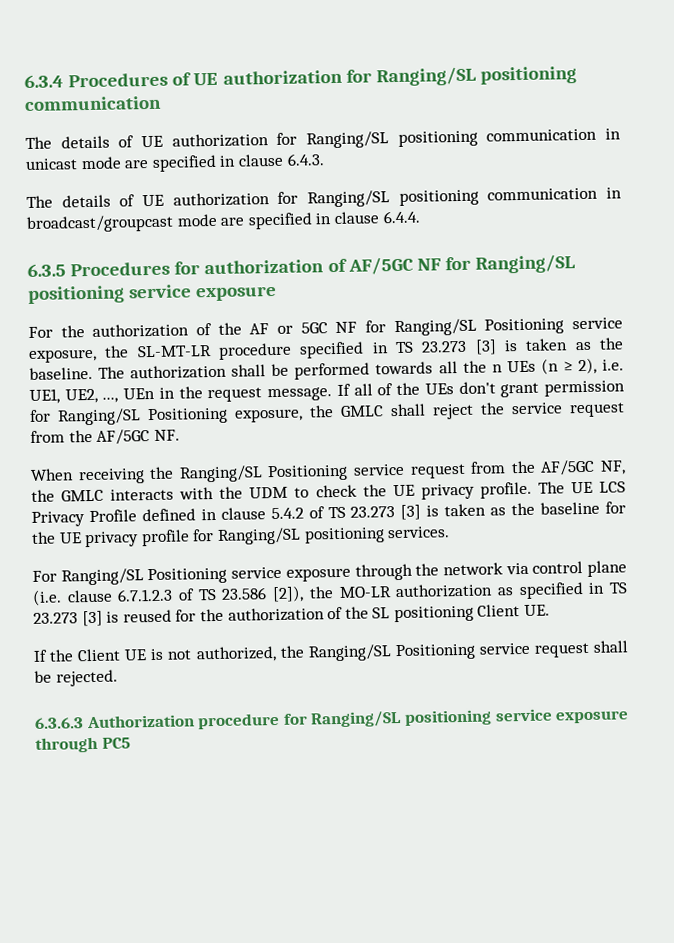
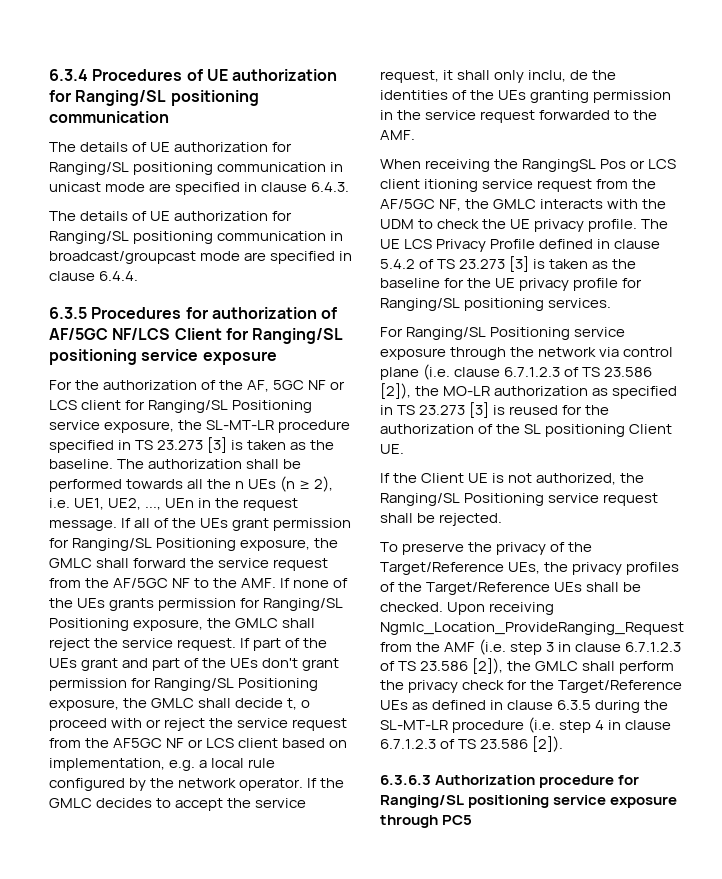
[416,258,441,271] NF -> [112,328,222,340] NF/LCS Client
[249,321,358,335] AF or 5GC NF -> [247,380,346,392] [49,400,122,410] AF, 5GC NF or LCS client
[458,380,626,398] [29,402,625,426] [30,429,180,445] [30,464,349,485] don't grant permission for Ranging/SL Positioning exposure, the GMLC shall reject the service request from the AF/5GC NF. // When receiving the Ranging/SL Positioning -> [232,518,352,531] [49,538,339,551] [49,558,329,571] [49,578,349,588] [49,598,344,611] [49,618,316,631] [49,638,328,651] [49,658,340,671] [49,678,319,691] [49,698,311,711] [49,718,348,731] [49,738,348,748] [49,758,276,771] [49,778,345,791] [49,798,307,811] [380,70,617,83] [380,90,672,103] [380,110,658,123] [380,130,415,140] [380,159,677,172] [380,179,479,192] grant permission for Ranging/SL Positioning exposure, the GMLC shall forward the service request from the AF/5GC NF to the AMF. If none of the UEs grants permission for Ranging/SL Positioning exposure, the GMLC shall reject the service request. If part of the UEs grant and part of the UEs don't grant permission for Ranging/SL Positioning exposure, the GMLC shall decide t, o proceed with or reject the service request from the AF5GC NF or LCS client based on implementation, e.g. a local rule configured by the network operator. If the GMLC decides to accept the service request, it shall only inclu, de the identities of the UEs granting permission in the service request forwarded to the AMF. // When receiving the RangingSL Pos or LCS client itioning
(118, 678) none -> [380,542,593,555] [380,562,680,575] [380,582,642,595] [380,602,555,615] [380,622,684,635] [380,639,682,655] [380,658,675,674] [380,680,683,693] [380,700,669,713] [380,717,672,733] [380,736,564,752] // To preserve the privacy of the Target/Reference UEs, the privacy profiles of the Target/Reference UEs shall be checked. Upon receiving Ngmlc_Location_ProvideRanging_Request from the AMF (i.e. step 3 in clause 6.7.1.2.3 of TS 23.586 [2]), the GMLC shall perform the privacy check for the Target/Reference UEs as defined in clause 6.3.5 during the SL-MT-LR procedure (i.e. step 4 in clause 6.7.1.2.3 of TS 23.586 [2]).

